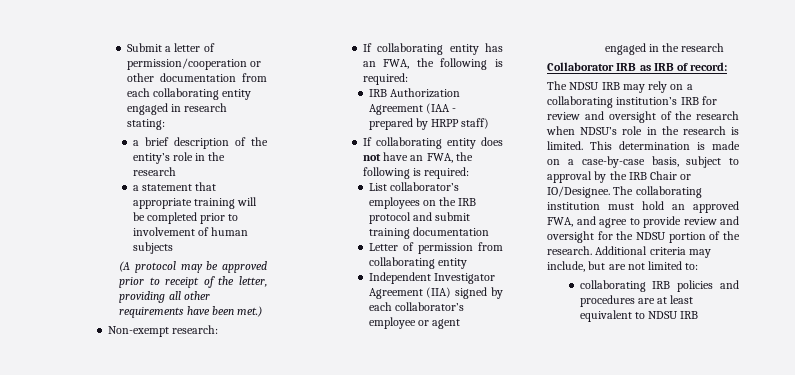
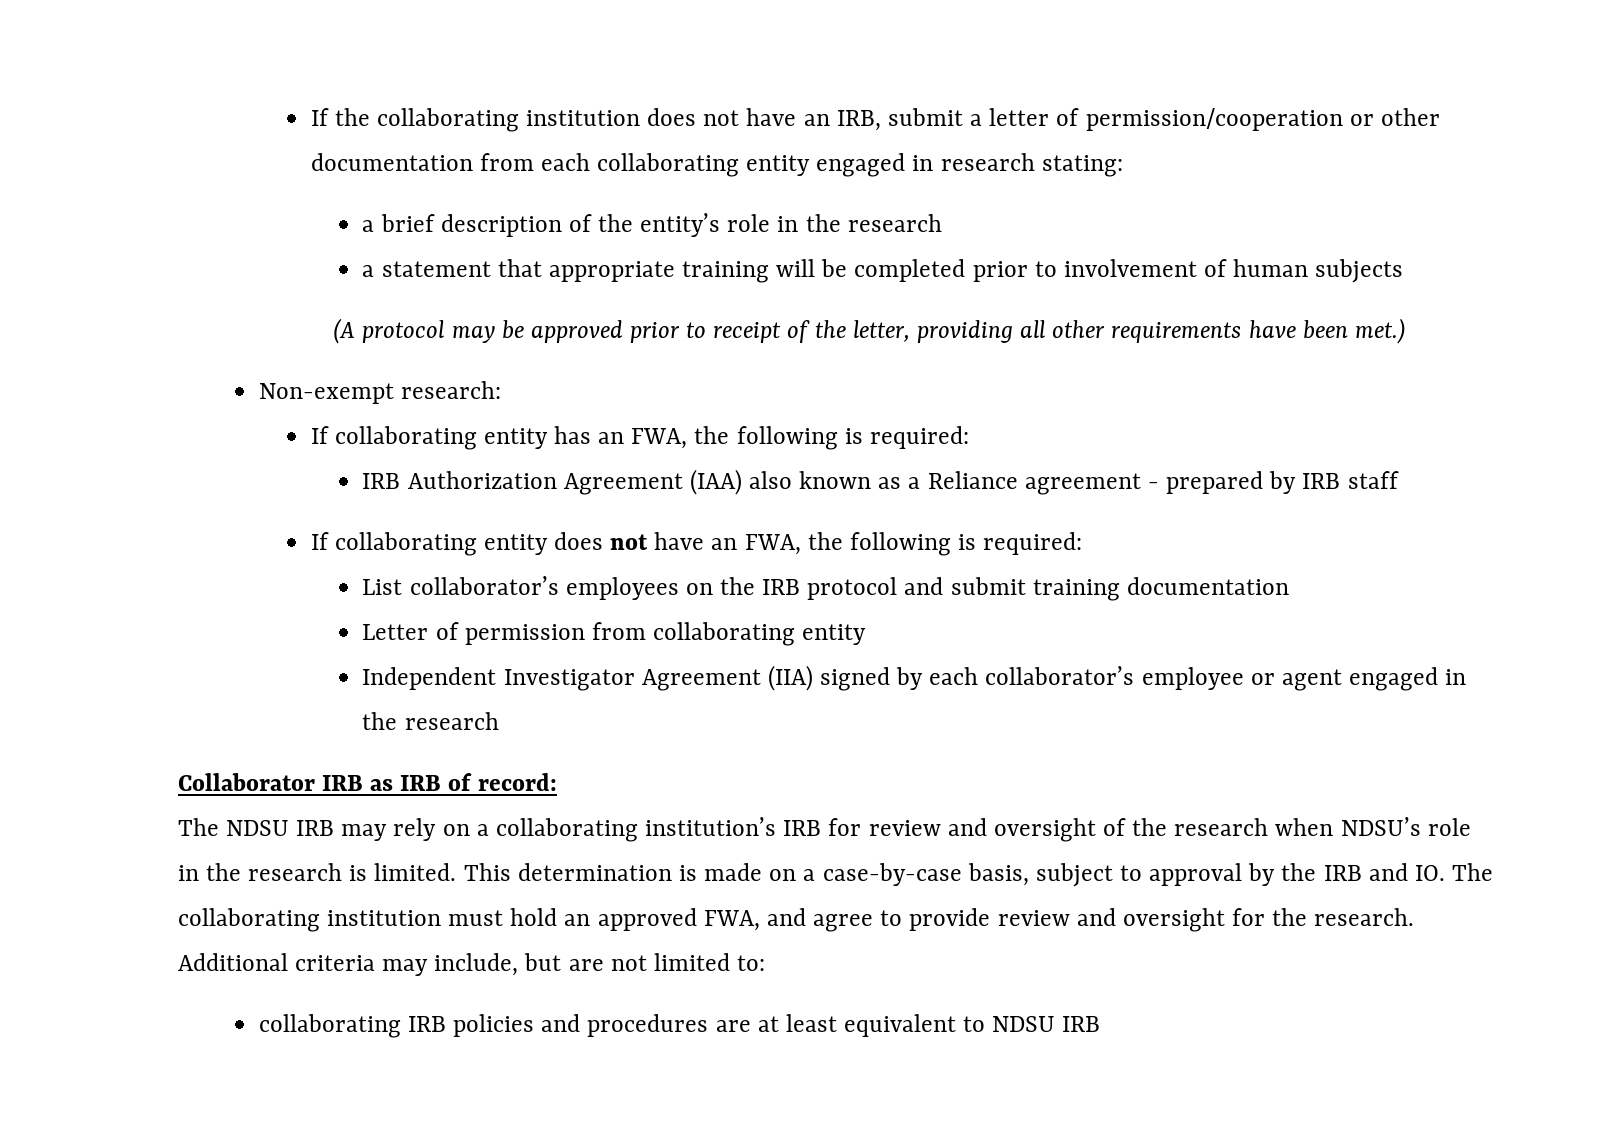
[126,43,162,52] Submit -> [310,108,963,132] If the collaborating institution does not have an IRB, submit
[425,103,450,114] (IAA -> [689,469,1141,495] (IAA) also known as a Reliance agreement
[430,118,490,129] HRPP staff) -> [1302,471,1399,489] IRB staff
[650,171,692,180] [547,186,611,198] Chair or IO/Designee. -> [1368,863,1445,881] and IO.
[636,231,740,243] NDSU portion of the -> (1308, 917) none

